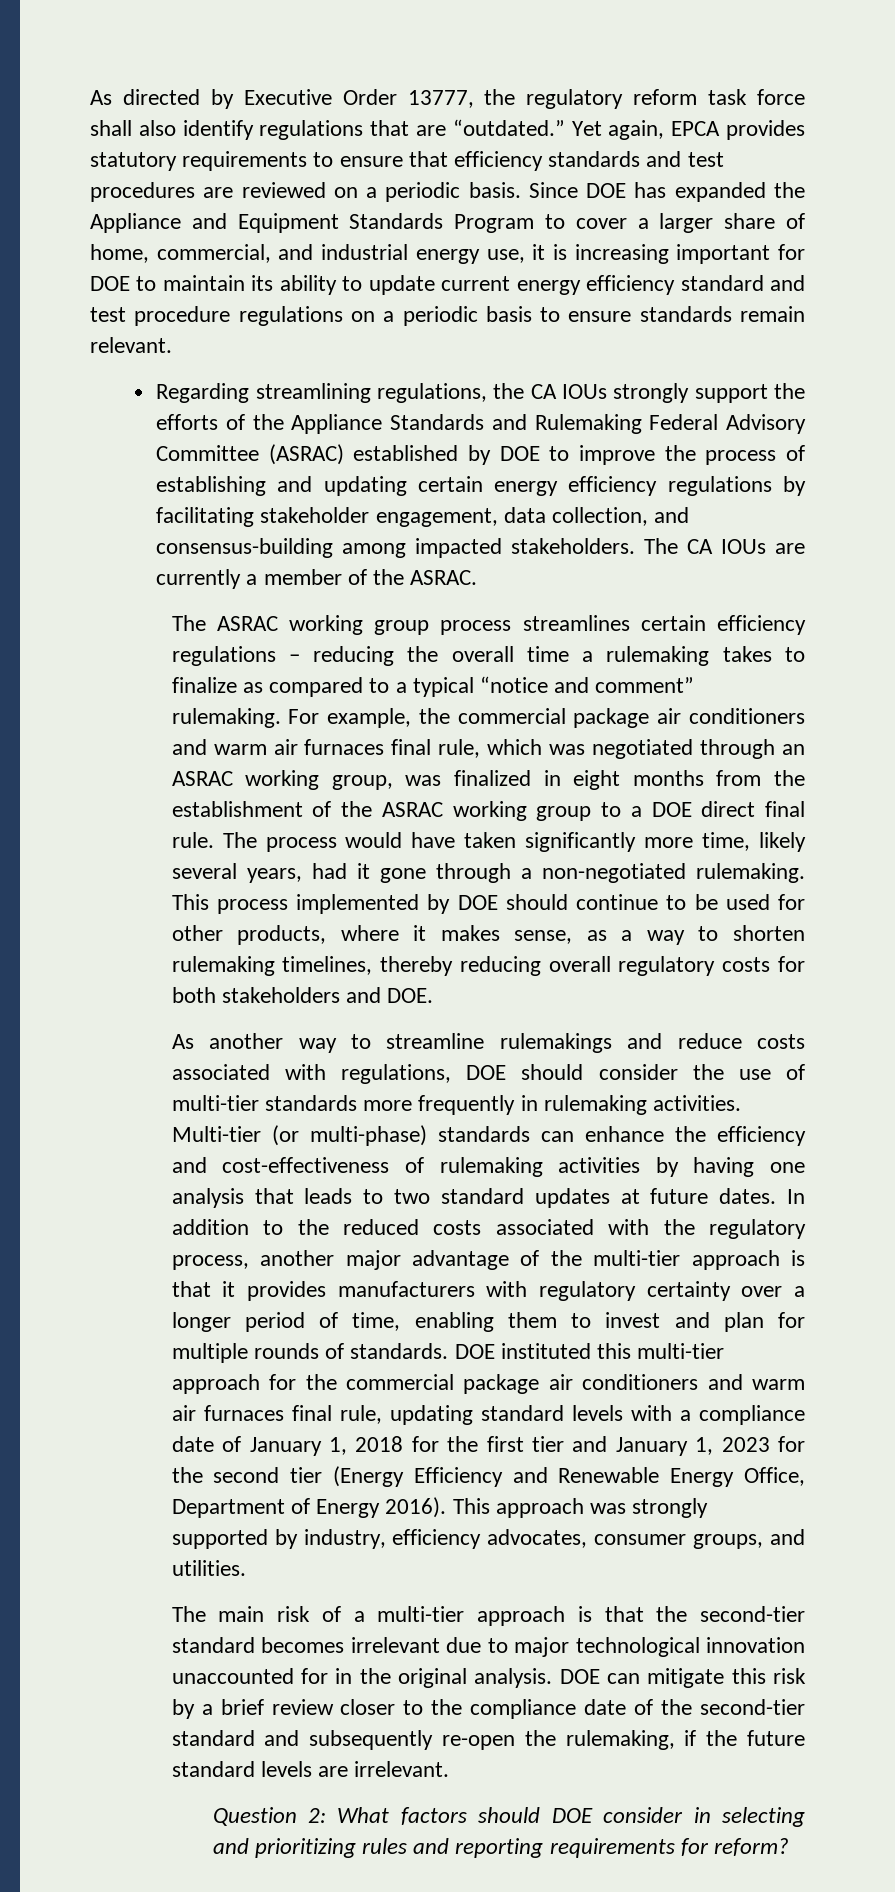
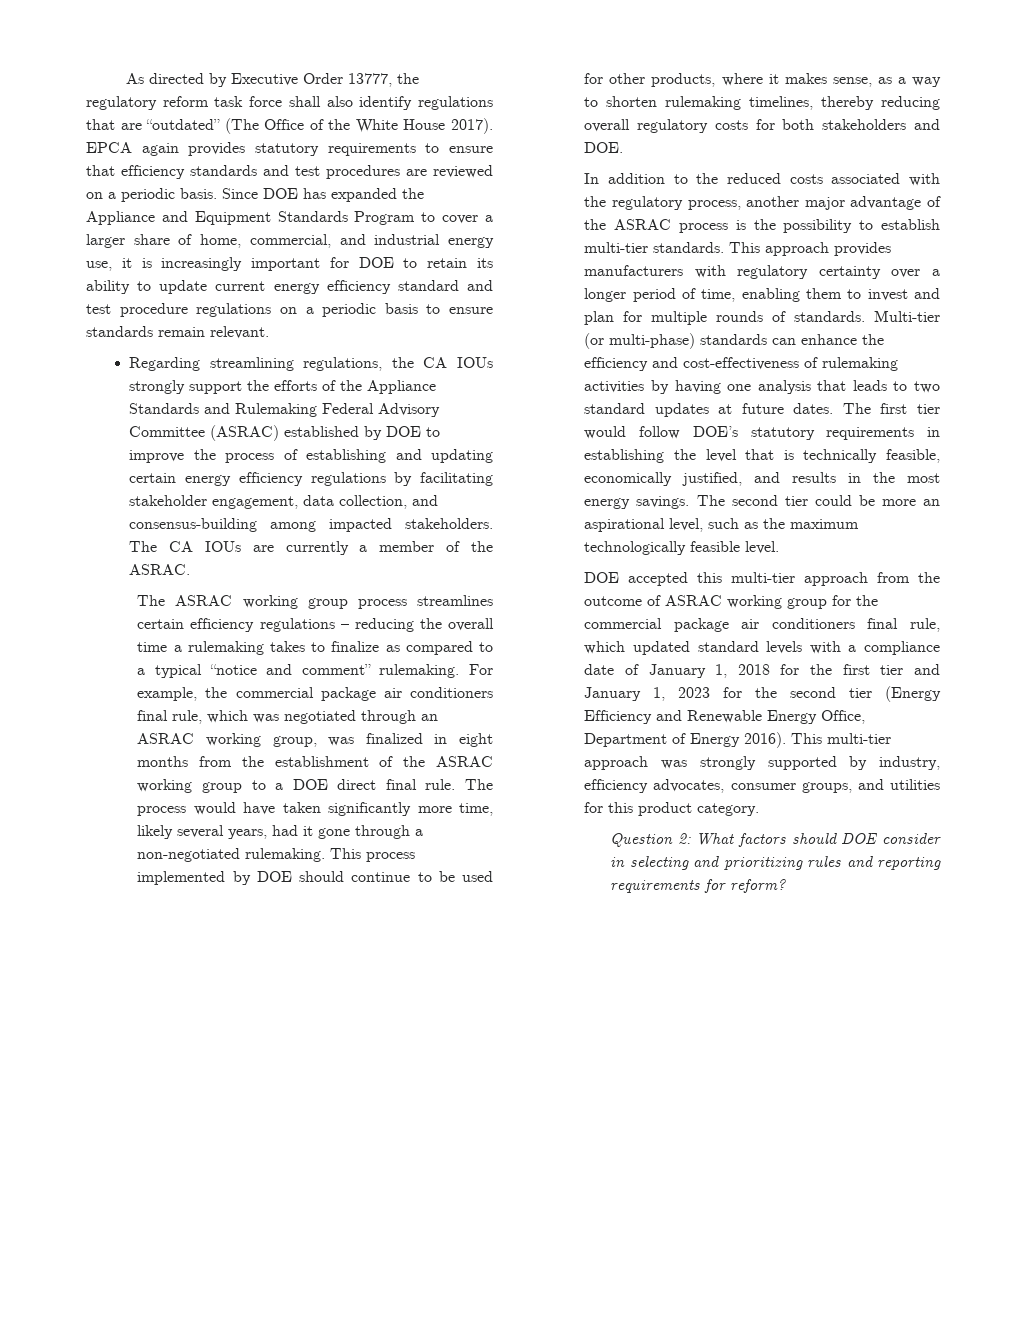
[452,119,721,140] “outdated.” Yet again, EPCA -> [146,118,493,134] [86,142,179,156] “outdated” (The Office of the White House 2017). EPCA again
[574,244,669,264] increasing -> [161,257,243,271] increasingly
[162,275,245,291] maintain -> [427,258,468,268] retain
[171,739,385,755] and warm air furnaces -> (493, 692) none
[171,1033,805,1053] [171,1064,805,1084] [171,1095,741,1115] As another way to streamline rulemakings and reduce costs associated with regulations, DOE should consider the use of multi-tier standards more frequently in rulemaking activities. -> [584,173,940,186] [584,196,941,210] [584,219,940,233] [584,242,892,256] [584,265,940,279] [584,288,940,302] [584,311,866,325] In addition to the reduced costs associated with the regulatory process, another major advantage of the ASRAC process is the possibility to establish multi-tier standards. This approach provides manufacturers with regulatory certainty over a longer period of time, enabling them to invest and plan for multiple rounds of standards.
[787,1189,806,1204] [171,1219,806,1239] [171,1250,805,1270] [171,1281,805,1301] [171,1312,805,1332] [171,1343,725,1363] [171,1374,260,1394] In addition to the reduced costs associated with the regulatory process, another major advantage of the multi-tier approach is that it provides manufacturers with regulatory certainty over a longer period of time, enabling them to invest and plan for multiple rounds of standards. DOE instituted this multi-tier approach -> [842,403,940,414] [584,426,940,440] [584,449,940,463] [584,472,940,486] [584,495,940,509] [584,518,860,532] [584,541,780,555] [584,572,940,586] [584,595,828,609] The first tier would follow DOE’s statutory requirements in establishing the level that is technically feasible, economically justified, and results in the most energy savings. The second tier could be more an aspirational level, such as the maximum technologically feasible level. // DOE accepted this multi-tier approach from the outcome of ASRAC working group
[707,1374,805,1390] [171,1405,473,1425] and warm air furnaces final rule, updating -> [867,618,940,632] [584,641,690,655] final rule, which updated
(490, 1506) none -> [827,733,892,744] multi-tier
[171,1560,246,1576] [171,1606,805,1626] [171,1637,806,1657] [171,1668,807,1688] [171,1699,805,1719] [171,1730,805,1750] [171,1761,450,1777] utilities. // The main risk of a multi-tier approach is that the second-tier standard becomes irrelevant due to major technological innovation unaccounted for in the original analysis. DOE can mitigate this risk by a brief review closer to the compliance date of the second-tier standard and subsequently re-open the rulemaking, if the future standard levels are irrelevant. -> [890,779,940,790] [584,802,760,816] utilities for this product category.

